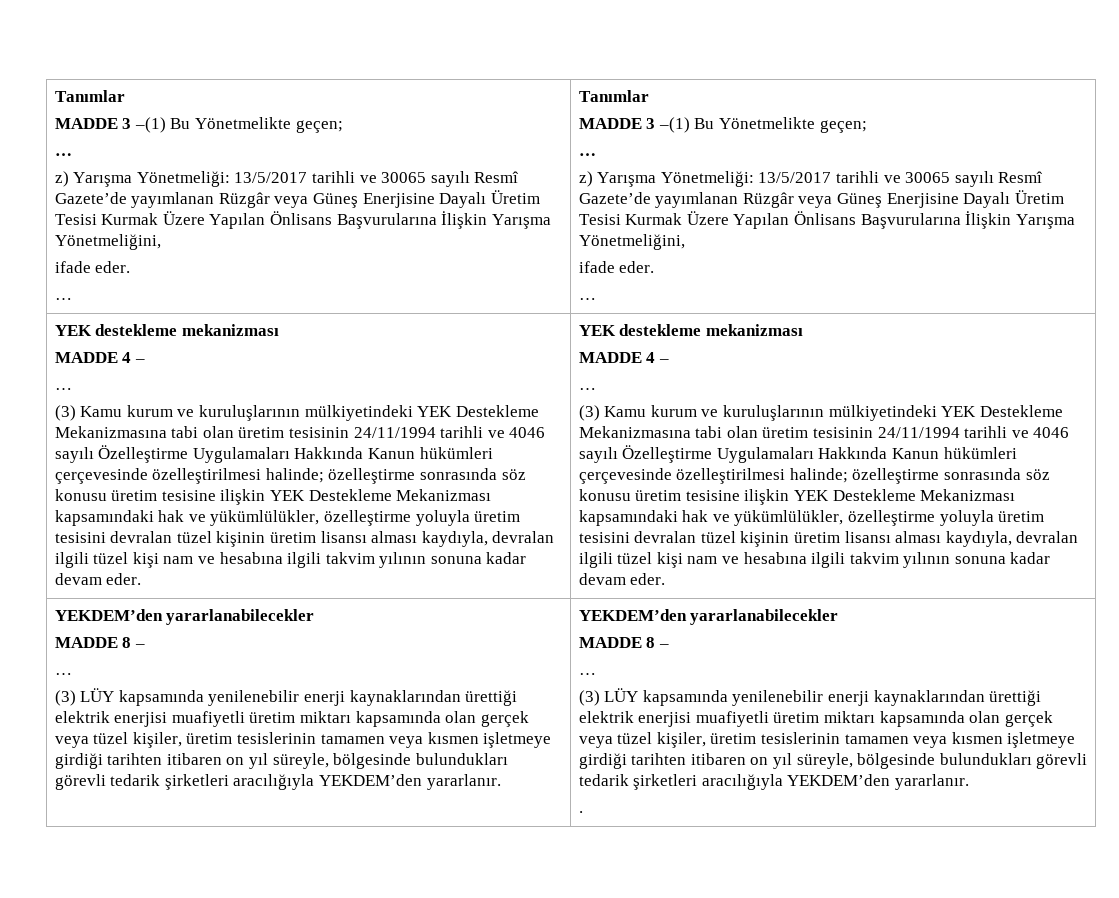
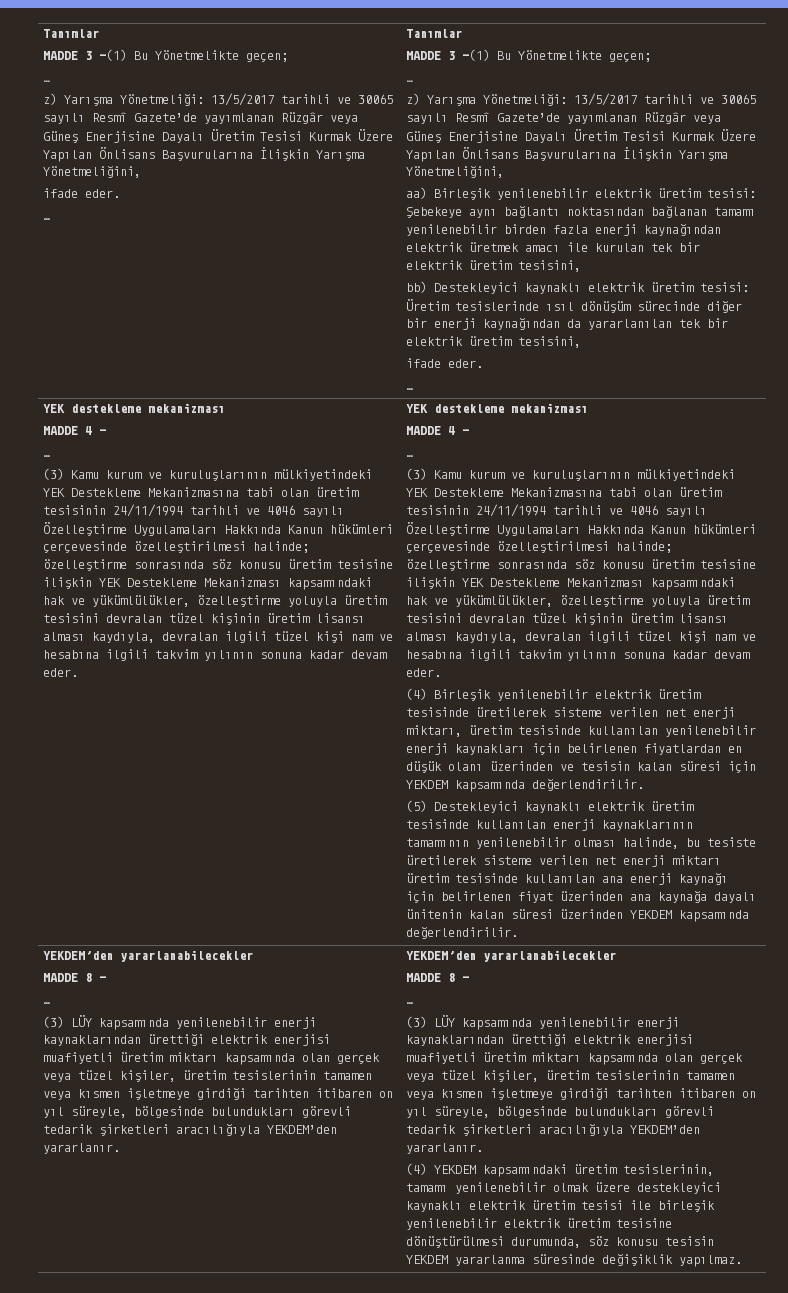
(685, 242) none -> [406,187,757,200] [406,206,757,218] [406,224,722,236] [406,242,701,252] [406,260,582,272] [406,281,750,294] [406,299,743,313] [406,318,729,330] [406,336,582,348] // aa) Birleşik yenilenebilir elektrik üretim tesisi: Şebekeye aynı bağlantı noktasından bağlanan tamamı yenilenebilir birden fazla enerji kaynağından elektrik üretmek amacı ile kurulan tek bir elektrik üretim tesisini, // bb) Destekleyici kaynaklı elektrik üretim tesisi: Üretim tesislerinde ısıl dönüşüm sürecinde diğer bir enerji kaynağından da yararlanılan tek bir elektrik üretim tesisini,
(666, 579) none -> [406,688,702,701] [406,707,736,719] [406,725,757,737] [406,743,743,755] [406,761,757,773] [406,779,645,792] [406,800,695,813] [406,819,694,831] [406,837,757,849] [406,855,722,867] [406,873,729,885] [406,891,757,903] [406,909,750,922] [406,927,519,939] // (4) Birleşik yenilenebilir elektrik üretim tesisinde üretilerek sisteme verilen net enerji miktarı, üretim tesisinde kullanılan yenilenebilir enerji kaynakları için belirlenen fiyatlardan en düşük olanı üzerinden ve tesisin kalan süresi için YEKDEM kapsamında değerlendirilir. // (5) Destekleyici kaynaklı elektrik üretim tesisinde kullanılan enerji kaynaklarının tamamının yenilenebilir olması halinde, bu tesiste üretilerek sisteme verilen net enerji miktarı üretim tesisinde kullanılan ana enerji kaynağı için belirlenen fiyat üzerinden ana kaynağa dayalı ünitenin kalan süresi üzerinden YEKDEM kapsamında değerlendirilir.
[578,811,583,813] . -> [406,1163,715,1177] [406,1182,722,1194] [406,1200,716,1212] [406,1218,673,1230] [406,1236,715,1248] [406,1254,743,1267] (4) YEKDEM kapsamındaki üretim tesislerinin, tamamı yenilenebilir olmak üzere destekleyici kaynaklı elektrik üretim tesisi ile birleşik yenilenebilir elektrik üretim tesisine dönüştürülmesi durumunda, söz konusu tesisin YEKDEM yararlanma süresinde değişiklik yapılmaz.

